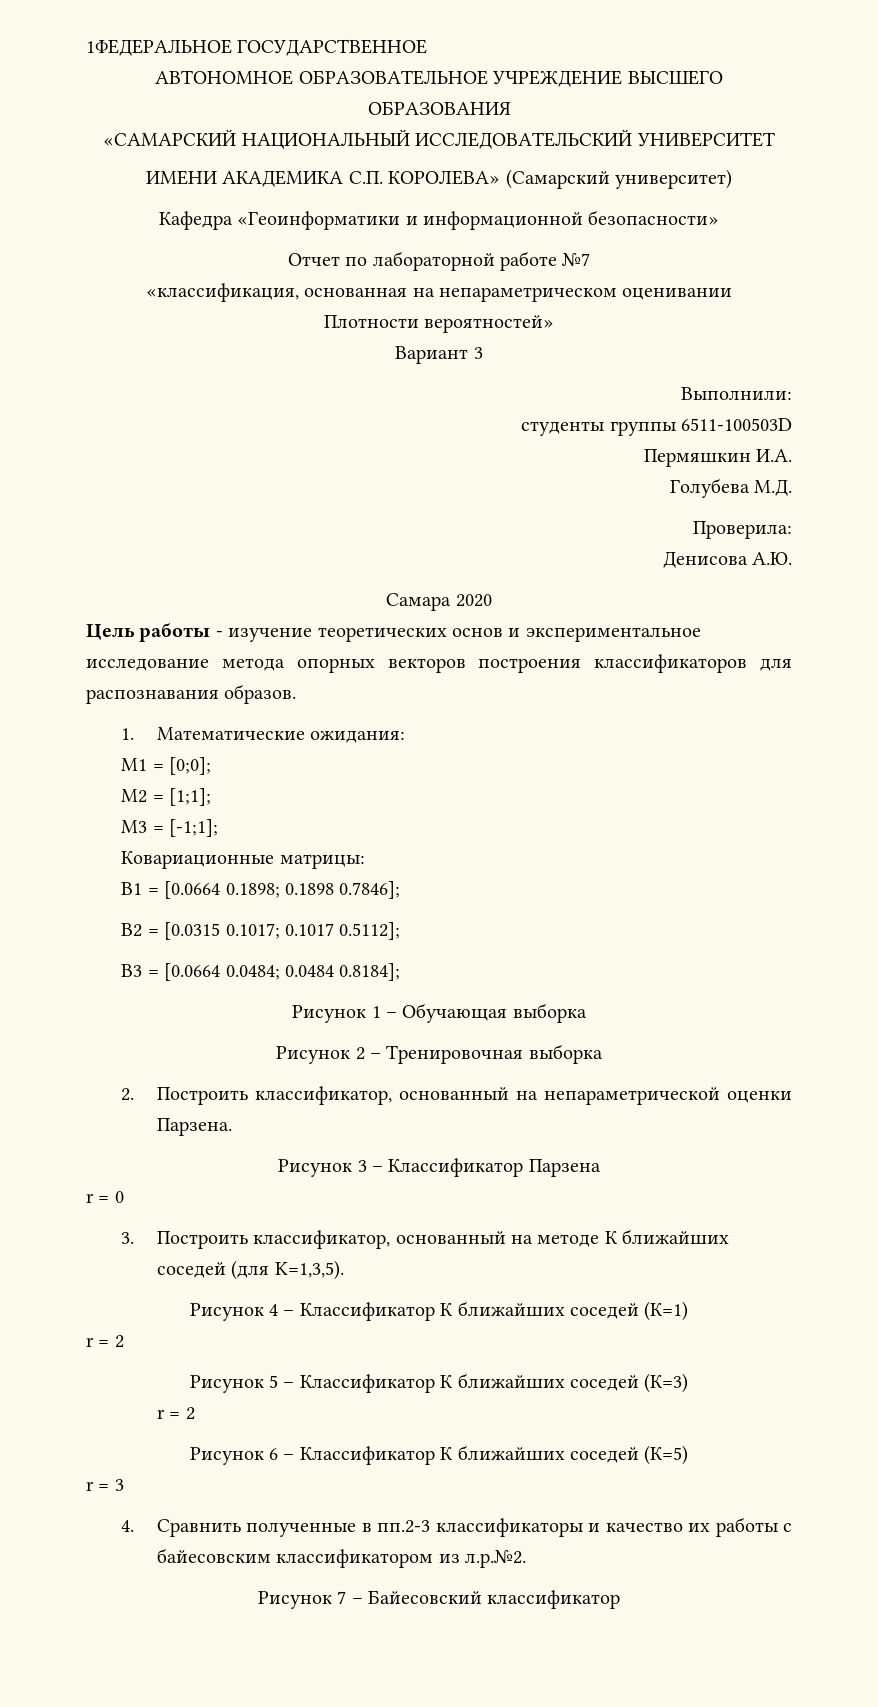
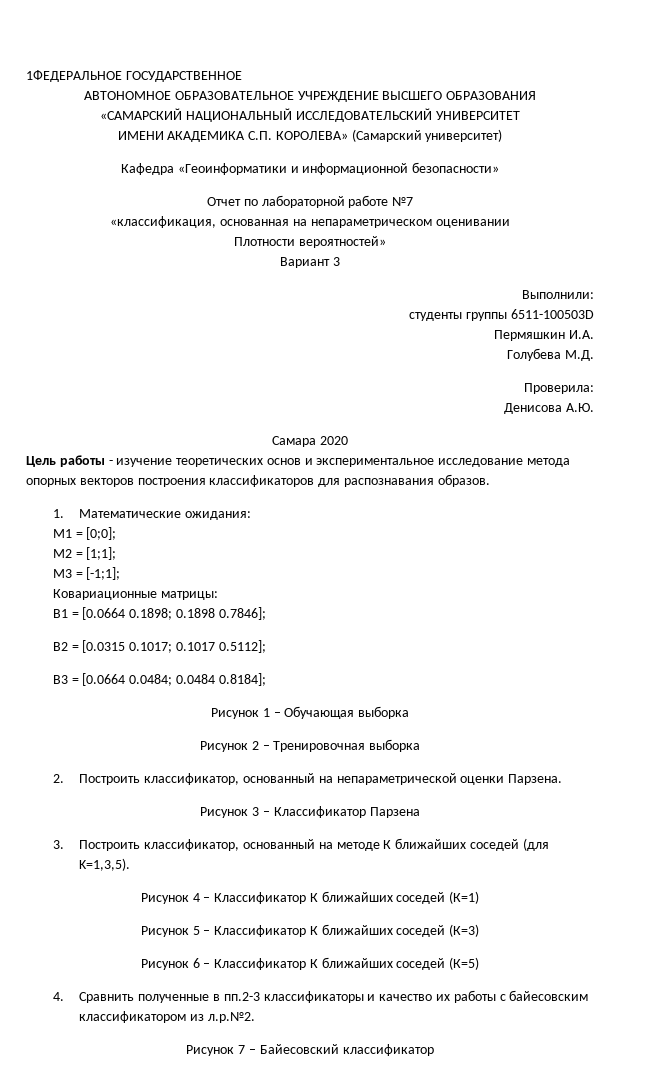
[86,1191,124,1203] // r = 0 -> (420, 812) none
[86,1335,124,1348] // r = 2 -> (480, 897) none
[156,1407,195,1420] // r = 2 -> (480, 930) none
[86,1479,124,1491] // r = 3 -> (480, 963) none

